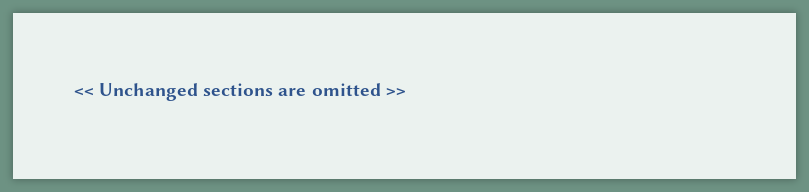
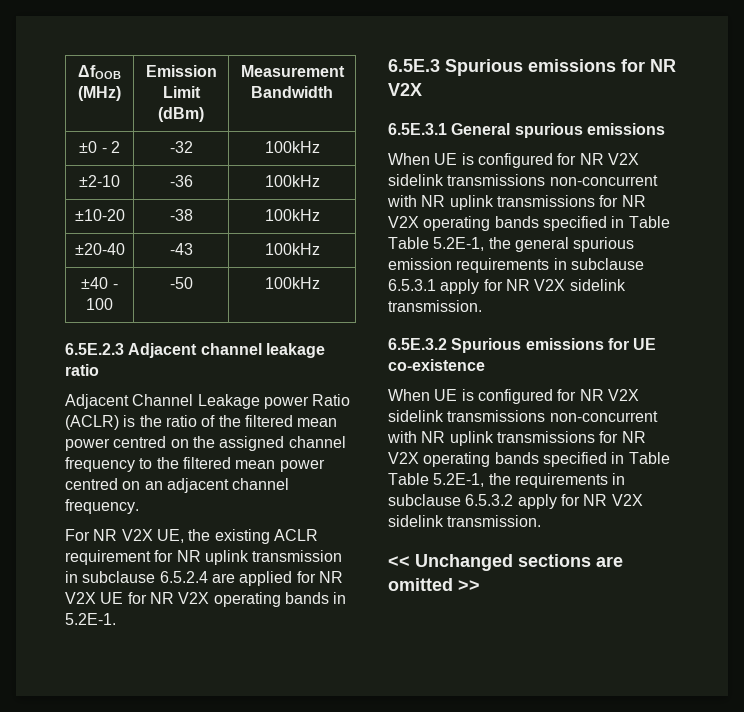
(74, 92) none -> [78,65,121,79] [78,86,121,101] [145,65,217,77] [162,86,201,98] [158,107,204,122] [240,65,345,77] [251,86,333,98] [79,141,120,153] [169,141,193,153] [264,141,320,153] [79,175,120,187] [169,175,193,187] [264,175,320,187] [74,209,125,221] [169,209,193,221] [264,209,320,221] [74,243,125,255] [169,243,193,255] [264,243,320,255] [81,277,118,289] [86,298,113,310] [169,277,193,289] [264,277,320,289] [65,343,325,358] [65,364,99,376] [65,394,351,409] [65,415,338,430] [65,436,346,451] [65,457,325,472] [65,478,290,493] [65,499,139,514] [65,529,318,544] [65,550,343,565] [65,571,343,586] [65,592,347,607] [65,613,116,625] [388,59,676,76] [388,83,422,96] [388,123,665,138] [388,153,639,168] [388,174,658,186] [387,195,646,210] [388,216,670,231] [388,237,635,252] [388,258,644,273] [388,279,626,294] [388,300,482,312] [388,338,657,353] [388,359,485,371] [388,389,639,404] [388,410,658,422] [387,431,646,446] [388,452,670,467] [388,473,626,488] [388,494,643,509] [388,515,542,527] ΔfOOB (MHz) | Emission Limit (dBm) | Measurement Bandwidth // ±0 - 2 | -32 | 100kHz // ±2-10 | -36 | 100kHz // ±10-20 | -38 | 100kHz // ±20-40 | -43 | 100kHz // ±40 - 100 | -50 | 100kHz // 6.5E.2.3 Adjacent channel leakage ratio // Adjacent Channel Leakage power Ratio (ACLR) is the ratio of the filtered mean power centred on the assigned channel frequency to the filtered mean power centred on an adjacent channel frequency. // For NR V2X UE, the existing ACLR requirement for NR uplink transmission in subclause 6.5.2.4 are applied for NR V2X UE for NR V2X operating bands in 5.2E-1. // 6.5E.3 Spurious emissions for NR V2X // 6.5E.3.1 General spurious emissions // When UE is configured for NR V2X sidelink transmissions non-concurrent with NR uplink transmissions for NR V2X operating bands specified in Table Table 5.2E-1, the general spurious emission requirements in subclause 6.5.3.1 apply for NR V2X sidelink transmission. // 6.5E.3.2 Spurious emissions for UE co-existence // When UE is configured for NR V2X sidelink transmissions non-concurrent with NR uplink transmissions for NR V2X operating bands specified in Table Table 5.2E-1, the requirements in subclause 6.5.3.2 apply for NR V2X sidelink transmission. //

